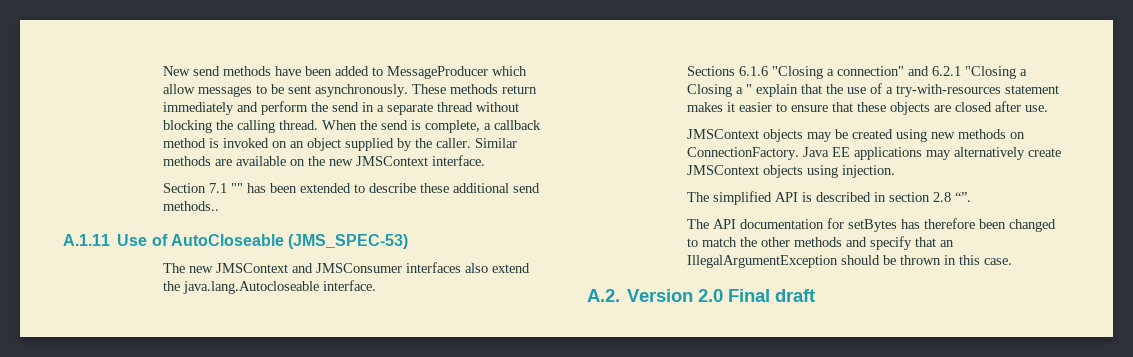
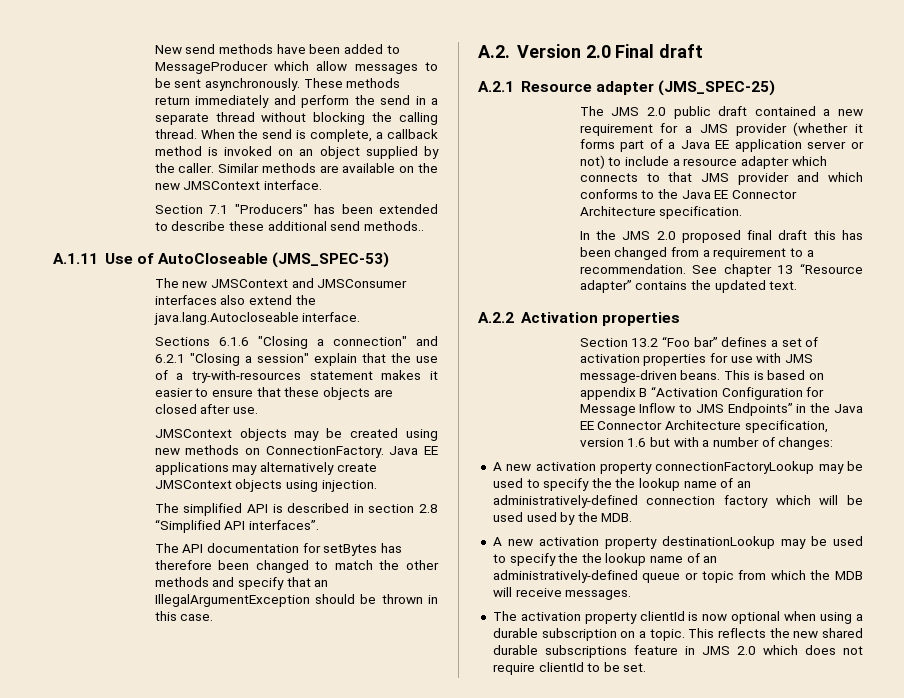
[231,183,244,193] "" -> [234,204,308,214] "Producers"
[687,84,753,97] Closing a " -> [256,353,309,363] session"
[955,192,972,202] “”. -> [154,519,319,533] “Simplified API interfaces”.
(816, 295) none -> [478,80,776,96] [579,106,864,119] [579,122,863,136] [579,139,864,152] [579,155,827,169] [579,172,863,185] [579,189,797,199] [579,206,743,219] [579,230,864,243] [579,247,814,260] [579,263,863,277] [579,280,798,293] [478,312,680,326] [579,336,819,347] [579,353,813,366] [579,370,824,383] [579,386,825,400] [579,403,863,416] [579,420,828,433] [579,437,834,450] [492,461,863,474] [492,478,752,491] [492,495,863,508] [492,512,633,525] [492,536,863,549] [492,553,718,566] [492,570,863,583] [492,587,632,600] [492,611,863,624] [492,628,863,641] [492,645,863,658] [492,662,647,675] // A.2.1 Resource adapter (JMS_SPEC-25) // The JMS 2.0 public draft contained a new requirement for a JMS provider (whether it forms part of a Java EE application server or not) to include a resource adapter which connects to that JMS provider and which conforms to the Java EE Connector Architecture specification. // In the JMS 2.0 proposed final draft this has been changed from a requirement to a recommendation. See chapter 13 “Resource adapter” contains the updated text. // A.2.2 Activation properties // Section 13.2 “Foo bar” defines a set of activation properties for use with JMS message-driven beans. This is based on appendix B “Activation Configuration for Message Inflow to JMS Endpoints” in the Java EE Connector Architecture specification, version 1.6 but with a number of changes: // A new activation property connectionFactoryLookup may be used to specify the the lookup name of an administratively-defined connection factory which will be used used by the MDB. // A new activation property destinationLookup may be used to specify the the lookup name of an administratively-defined queue or topic from which the MDB will receive messages. // The activation property clientId is now optional when using a durable subscription on a topic. This reflects the new shared durable subscriptions feature in JMS 2.0 which does not require clientId to be set.

